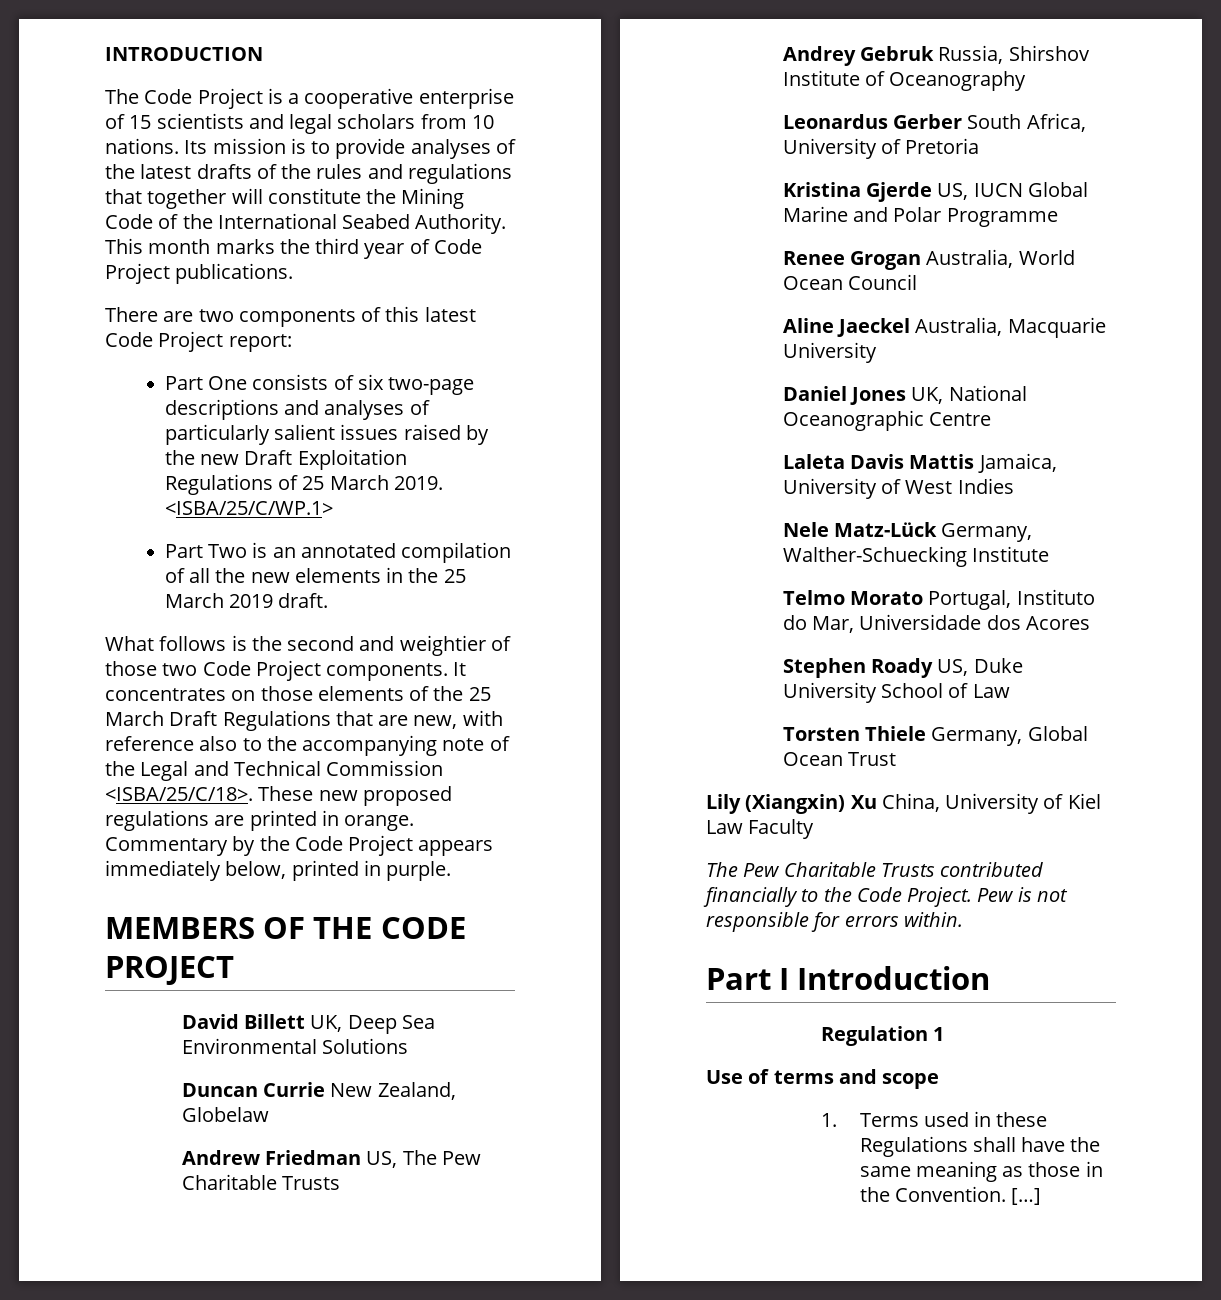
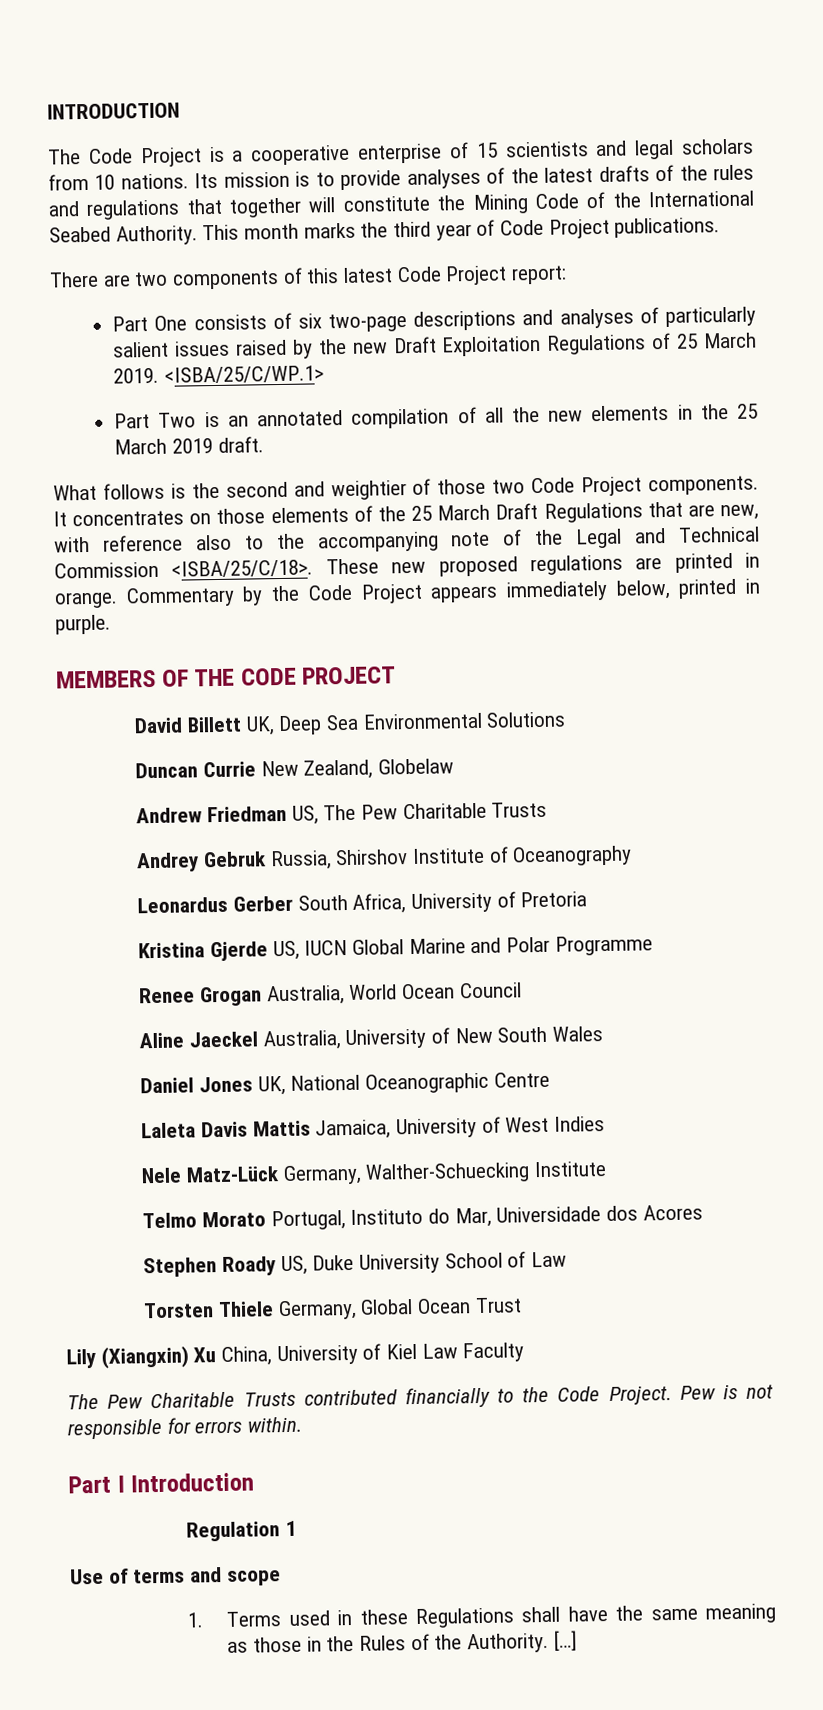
[1007,317,1106,338] [782,342,877,363] Macquarie University -> [345,1026,603,1050] University of New South Wales
[894,1186,1006,1202] Convention. -> [359,1632,550,1654] Rules of the Authority.

